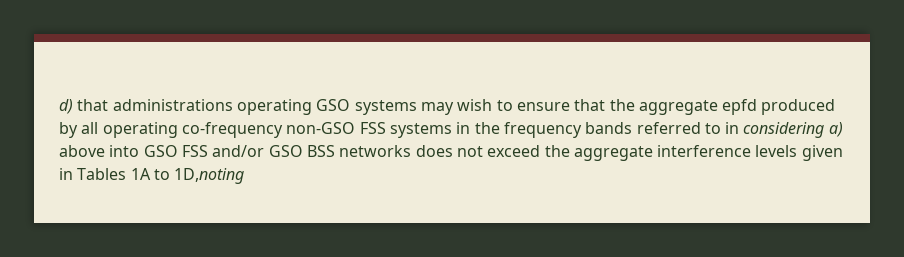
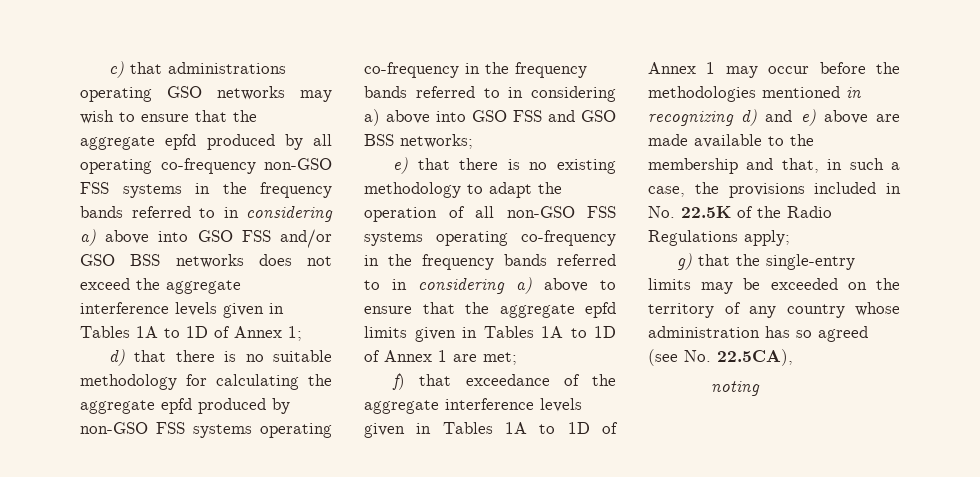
[59,99,73,114] d) -> [109,61,125,78] c)
[354,100,417,115] systems -> [217,86,285,100] networks
[174,168,245,184] 1D,noting -> [186,326,302,341] [109,349,332,366] [80,374,332,390] [80,398,290,414] [80,422,332,438] [364,62,587,78] [364,86,616,102] [364,109,616,126] [364,134,473,149] [393,157,616,174] [364,182,562,198] [364,206,616,222] [364,230,616,246] [364,254,616,270] [364,277,616,294] [364,302,616,318] [364,326,616,342] [364,350,517,365] [392,373,616,390] [364,398,582,414] [364,422,618,438] [648,62,900,78] [648,86,861,102] [648,109,900,126] [648,134,814,148] [648,158,900,174] [648,182,901,198] [648,206,832,218] [648,230,790,246] [677,253,856,270] [648,278,900,294] [648,302,900,318] [648,326,868,342] [648,349,793,366] [710,381,760,396] 1D of Annex 1; // d) that there is no suitable methodology for calculating the aggregate epfd produced by non-GSO FSS systems operating co-frequency in the frequency bands referred to in considering a) above into GSO FSS and GSO BSS networks; // e) that there is no existing methodology to adapt the operation of all non-GSO FSS systems operating co-frequency in the frequency bands referred to in considering a) above to ensure that the aggregate epfd limits given in Tables 1A to 1D of Annex 1 are met; // f) that exceedance of the aggregate interference levels given in Tables 1A to 1D of Annex 1 may occur before the methodologies mentioned in recognizing d) and e) above are made available to the membership and that, in such a case, the provisions included in No. 22.5K of the Radio Regulations apply; // g) that the single-entry limits may be exceeded on the territory of any country whose administration has so agreed (see No. 22.5CA), // noting

